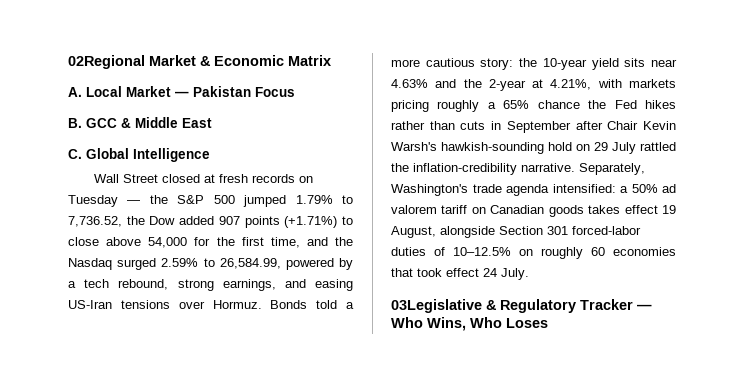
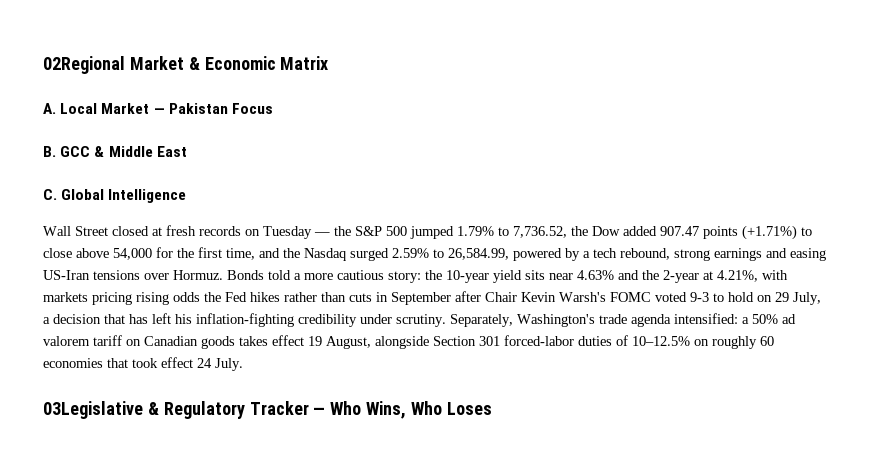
[218,216,240,225] 907 -> [660,226,699,236] 907.47
[222,279,276,291] earnings, -> [714,248,762,261] earnings
[437,100,580,112] roughly a 65% chance -> [136,292,200,305] rising odds
[441,142,676,154] [391,163,575,175] hawkish-sounding hold on 29 July rattled the inflation-credibility narrative. -> [610,292,821,305] [43,313,446,327] FOMC voted 9-3 to hold on 29 July, a decision that has left his inflation-fighting credibility under scrutiny.

